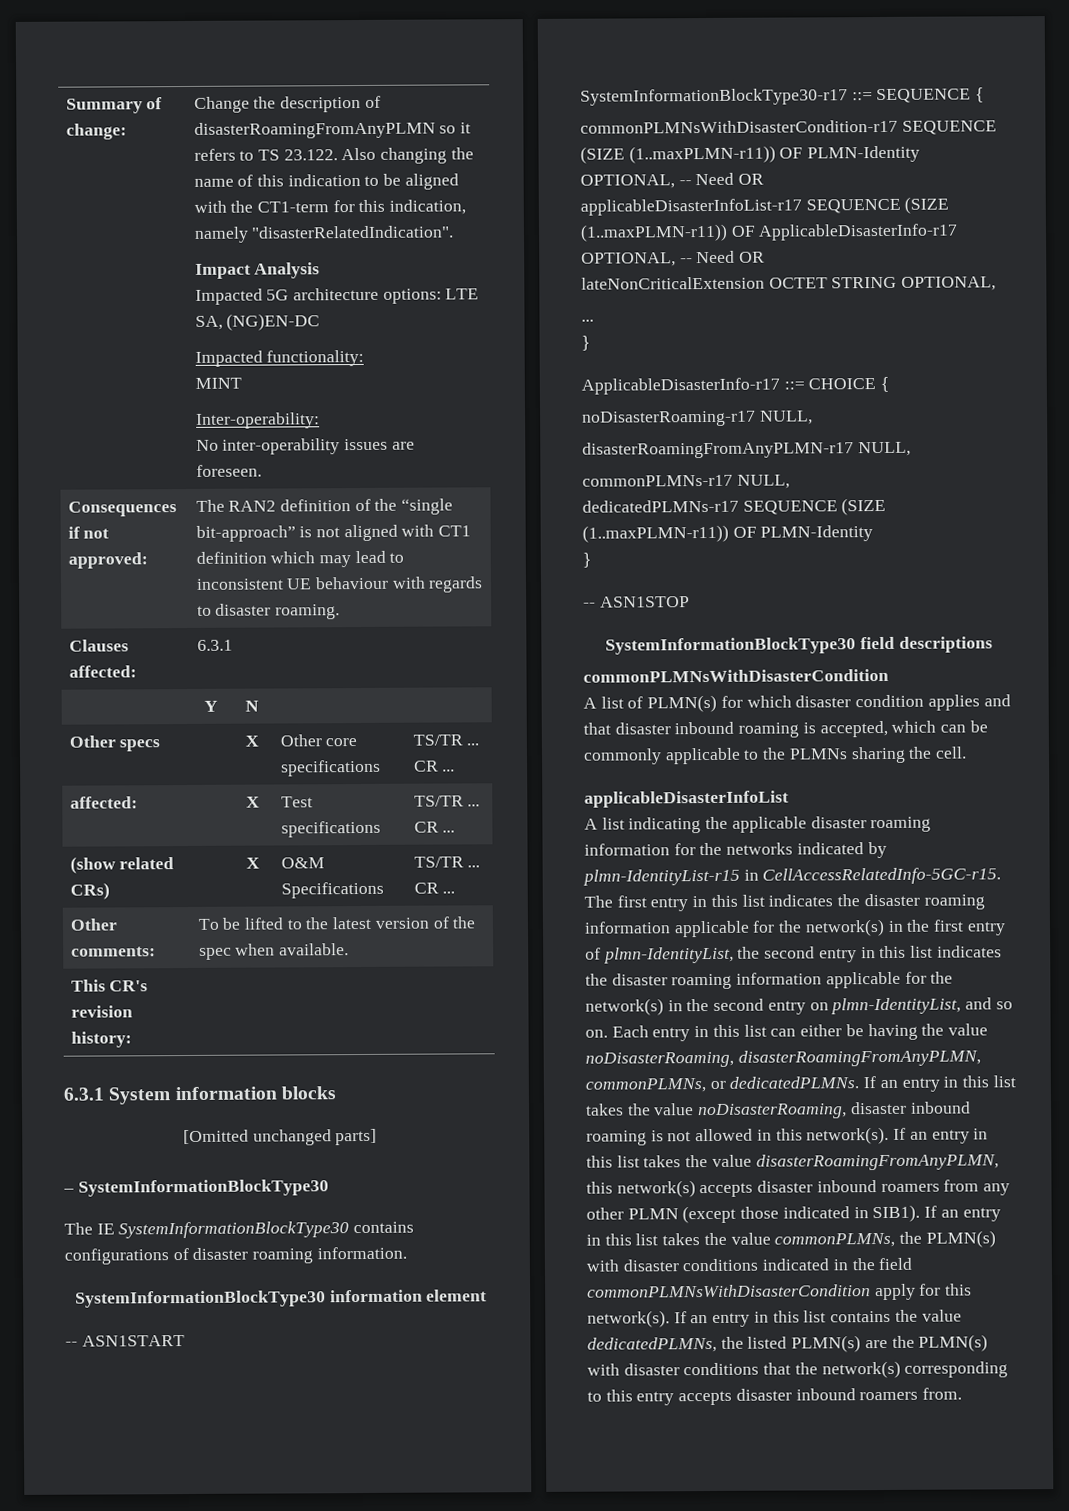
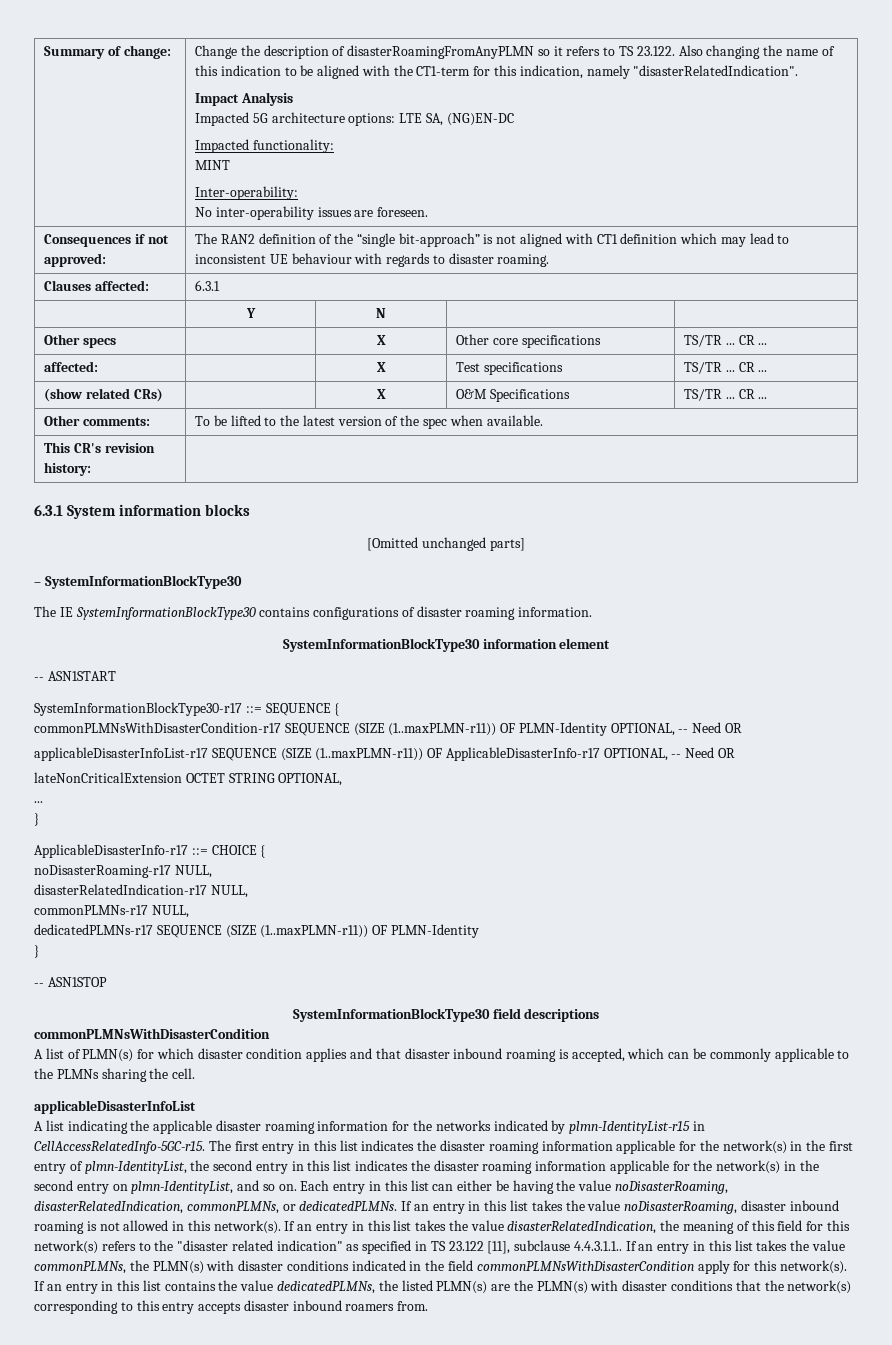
[582,441,854,459] disasterRoamingFromAnyPLMN-r17 -> [34,884,207,895] disasterRelatedIndication-r17
[737,1049,981,1067] disasterRoamingFromAnyPLMN, -> [34,1201,183,1214] disasterRelatedIndication,
[755,1153,999,1171] [586,1179,1011,1198] [586,1204,921,1224] disasterRoamingFromAnyPLMN, this network(s) accepts disaster inbound roamers from any other PLMN (except those indicated in SIB1). -> [507,1220,850,1234] [34,1240,622,1254] disasterRelatedIndication, the meaning of this field for this network(s) refers to the "disaster related indication" as specified in TS 23.122 [11], subclause 4.4.3.1.1..

